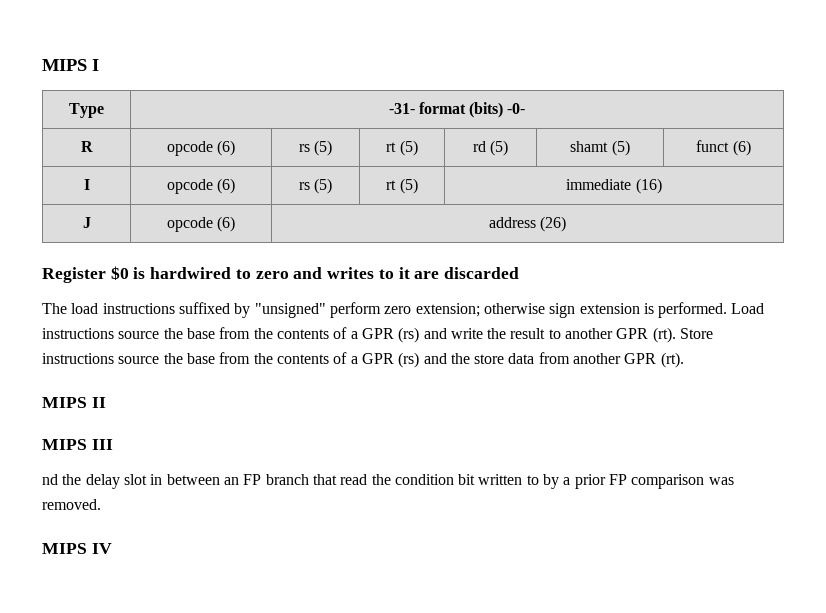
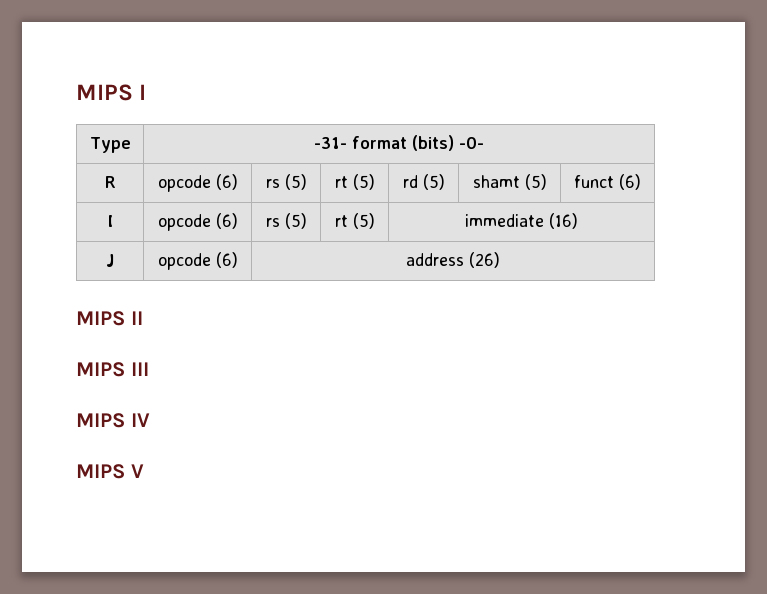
[42,266,519,283] [42,302,765,318] [42,327,714,343] [42,352,684,368] [42,397,106,408] [42,439,113,450] [42,474,734,489] [42,499,101,510] [42,543,112,554] Register $0 is hardwired to zero and writes to it are discarded // The load instructions suffixed by "unsigned" perform zero extension; otherwise sign extension is performed. Load instructions source the base from the contents of a GPR (rs) and write the result to another GPR (rt). Store instructions source the base from the contents of a GPR (rs) and the store data from another GPR (rt). // MIPS II // MIPS III // nd the delay slot in between an FP branch that read the condition bit written to by a prior FP comparison was removed. // MIPS IV -> [76,311,143,326] [76,362,149,377] [76,413,150,428] [76,464,144,479] MIPS II // MIPS III // MIPS IV // MIPS V

